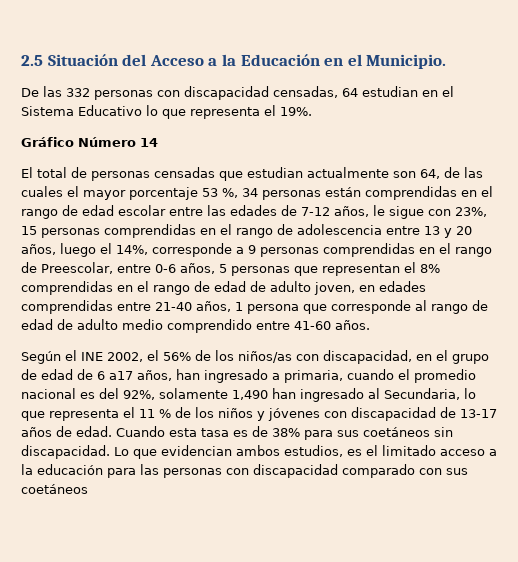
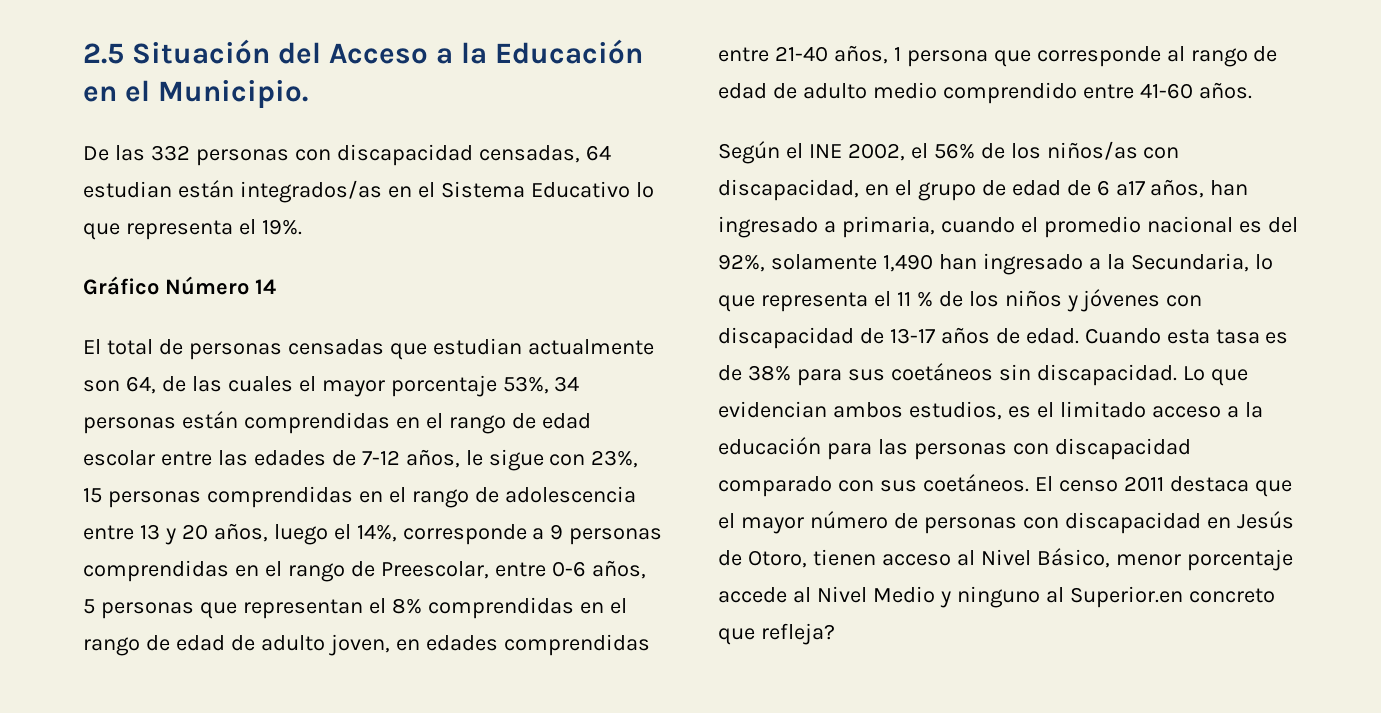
(418, 91) none -> [177,180,382,203] están integrados/as
[202,188,238,198] 53 %, -> [502,376,549,394] 53%,
[368,388,380,399] al -> [1088,254,1125,270] a la
[21,484,88,494] coetáneos -> [922,474,1292,497] [718,511,1294,534] [718,548,1293,571] [718,586,1275,608] [718,623,835,645] coetáneos. El censo 2011 destaca que el mayor número de personas con discapacidad en Jesús de Otoro, tienen acceso al Nivel Básico, menor porcentaje accede al Nivel Medio y ninguno al Superior.en concreto que refleja?

